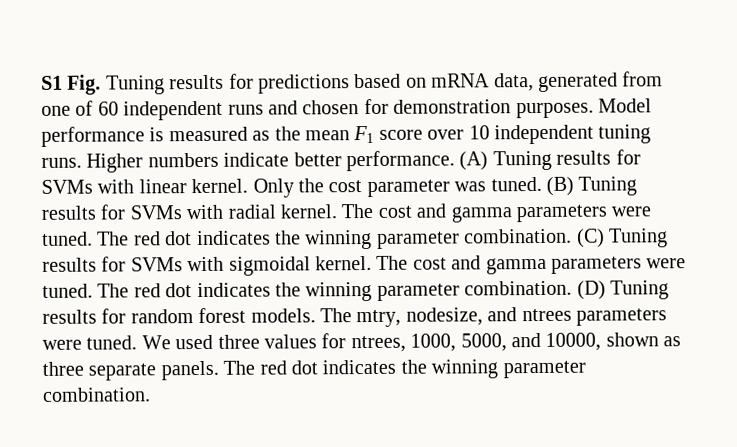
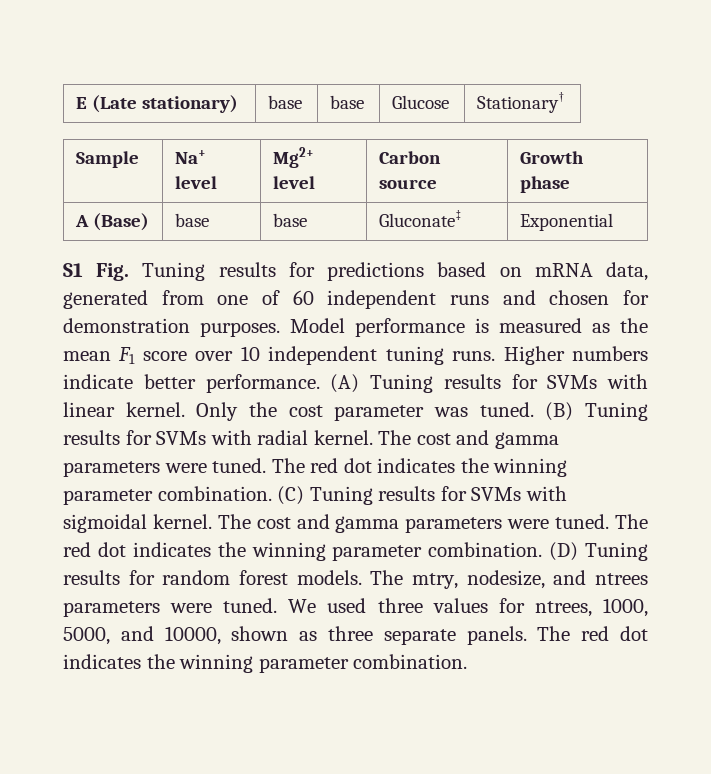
(41, 82) none -> [76,95,239,113] [268,95,303,109] [330,95,365,109] [392,95,450,109] [477,92,566,113] [76,151,140,168] [175,150,207,164] [175,176,218,189] [273,147,315,168] [273,176,316,189] [379,151,442,164] [379,179,438,189] [520,151,585,164] [520,176,571,193] [75,213,150,231] [175,213,210,227] [273,213,308,227] [379,210,463,227] [520,213,614,231] E (Late stationary) | base | base | Glucose | Stationary† // Sample | Na+ level | Mg2+ level | Carbon source | Growth phase // A (Base) | base | base | Gluconate‡ | Exponential //

